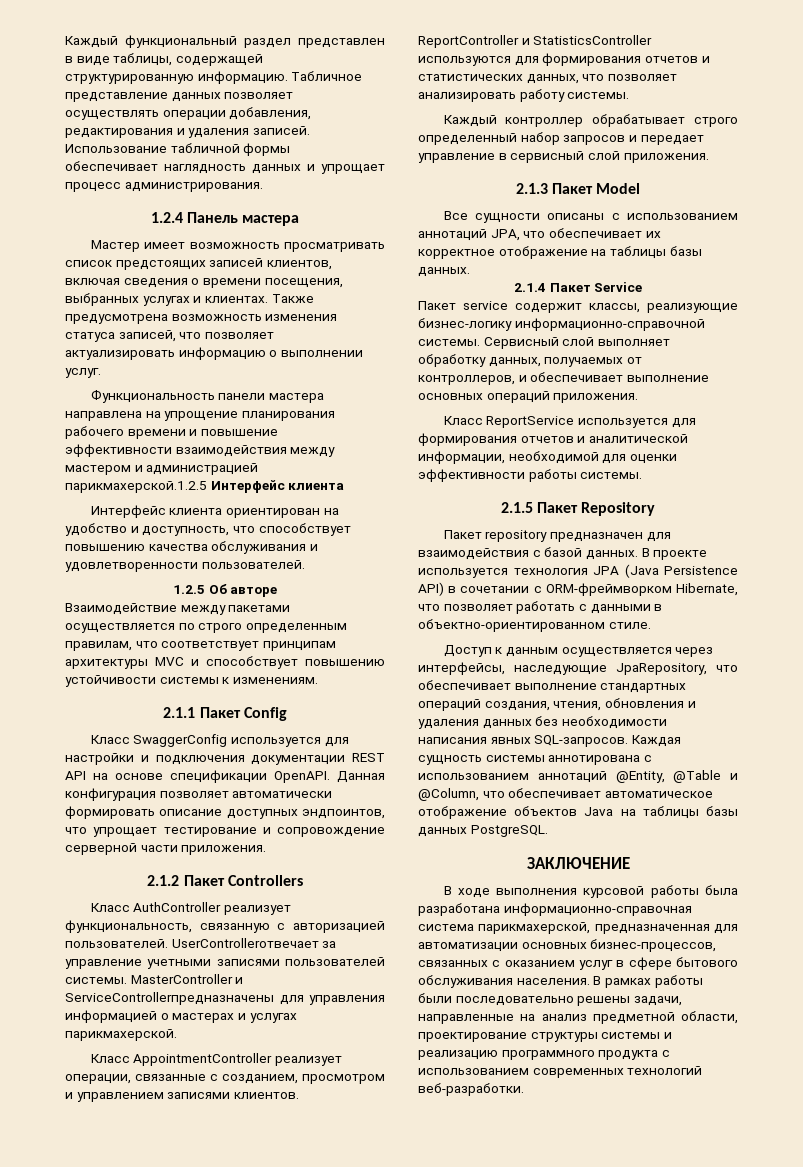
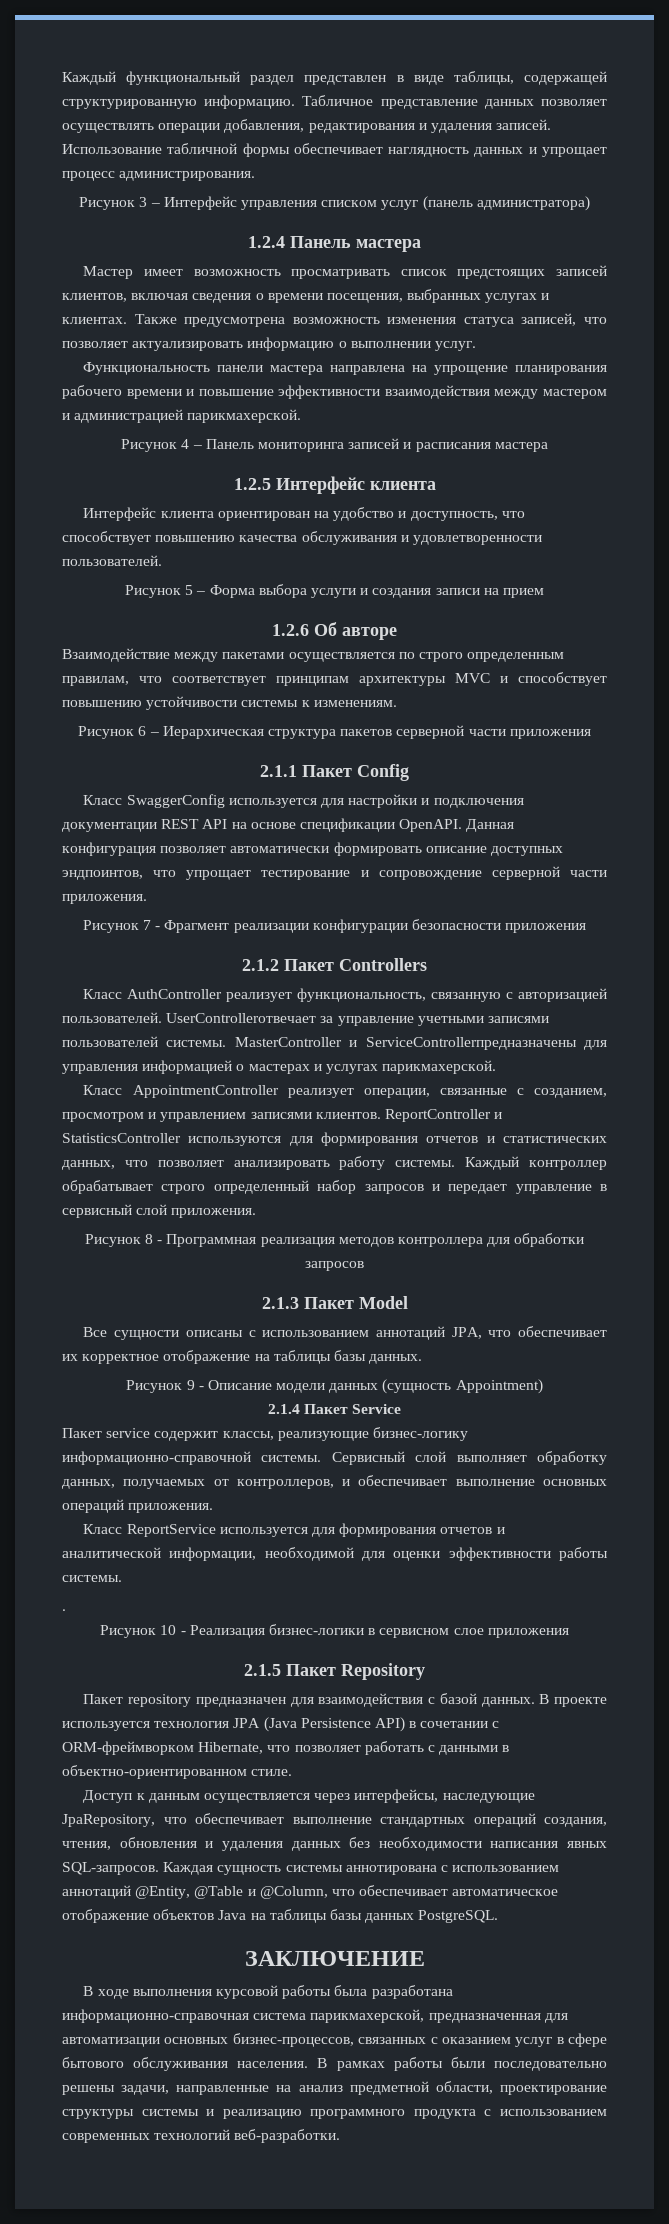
(263, 187) none -> [79,196,590,211] // Рисунок 3 – Интерфейс управления списком услуг (панель администратора)
[65,481,207,493] парикмахерской.1.2.5 -> [187,409,302,423] [121,438,548,452] [233,478,271,490] парикмахерской. // Рисунок 4 – Панель мониторинга записей и расписания мастера // 1.2.5
[172,585,205,594] 1.2.5 -> [125,584,544,598] [272,624,309,636] Рисунок 5 – Форма выбора услуги и создания записи на прием // 1.2.6
(318, 680) none -> [78,725,591,739] // Рисунок 6 – Иерархическая структура пакетов серверной части приложения
(267, 850) none -> [82,919,587,933] // Рисунок 7 - Фрагмент реализации конфигурации безопасности приложения
(630, 95) // -> (456, 1163) none
(709, 158) none -> [84,1233,585,1247] [305,1261,364,1271] // Рисунок 8 - Программная реализация методов контроллера для обработки запросов
(470, 272) none -> [126,1379,543,1394] // Рисунок 9 - Описание модели данных (сущность Appointment)
(643, 475) none -> [62,1609,66,1611] [100,1624,569,1638] // . // Рисунок 10 - Реализация бизнес-логики в сервисном слое приложения

